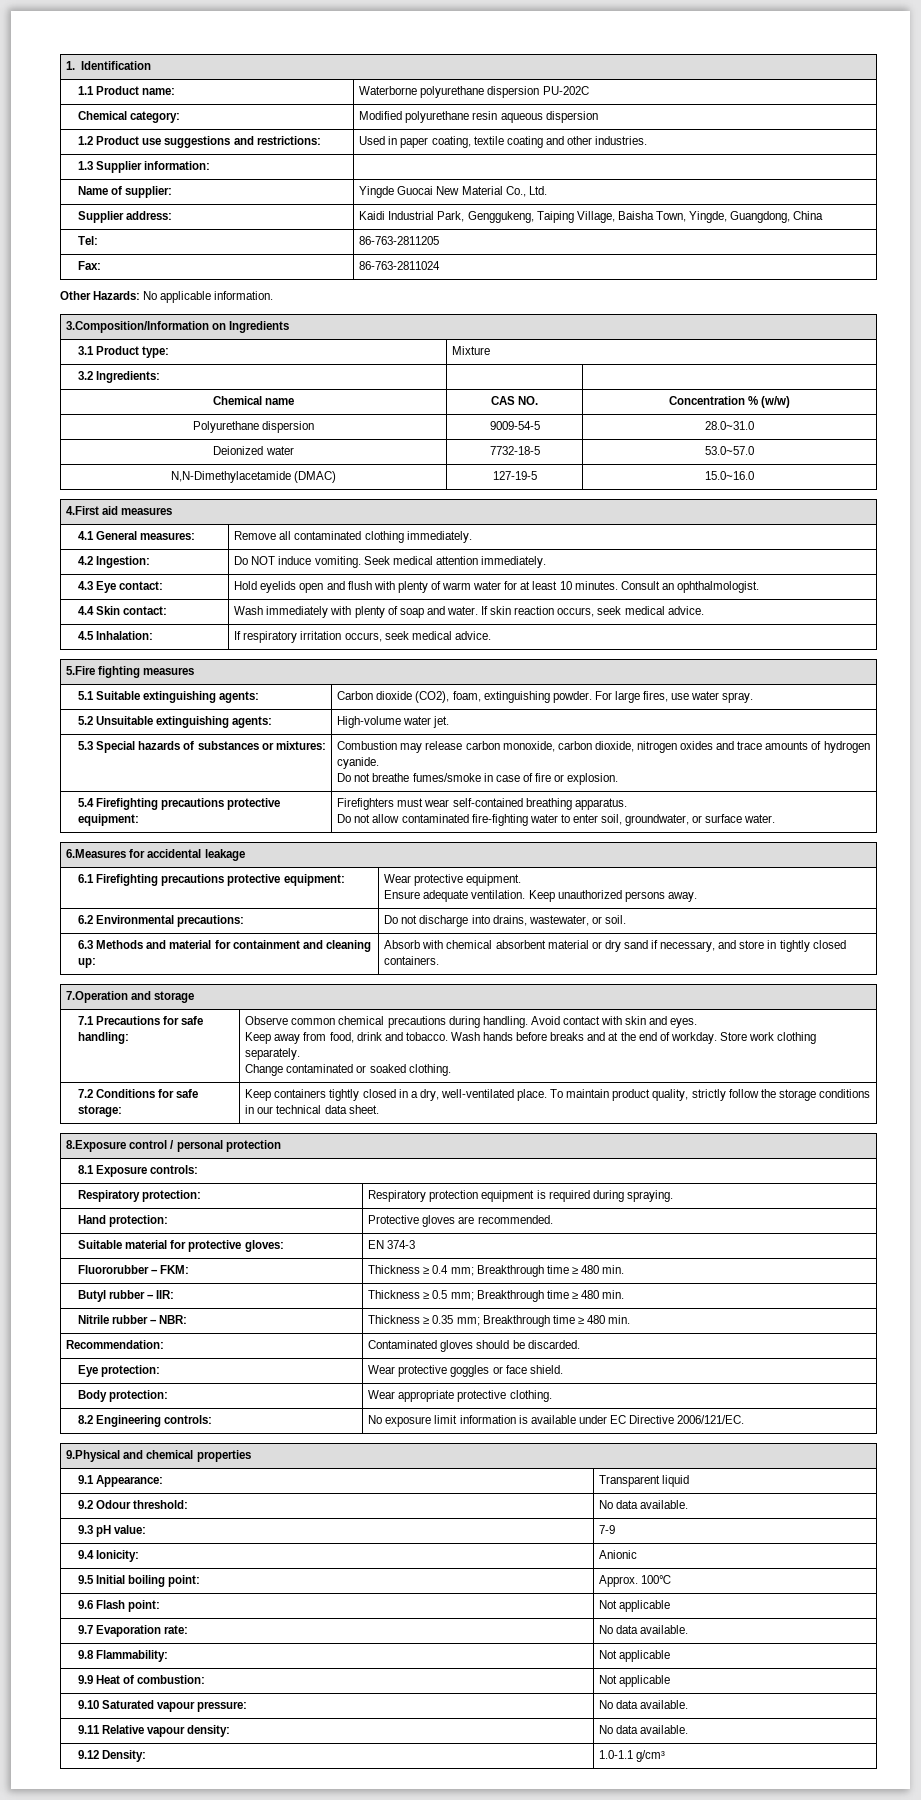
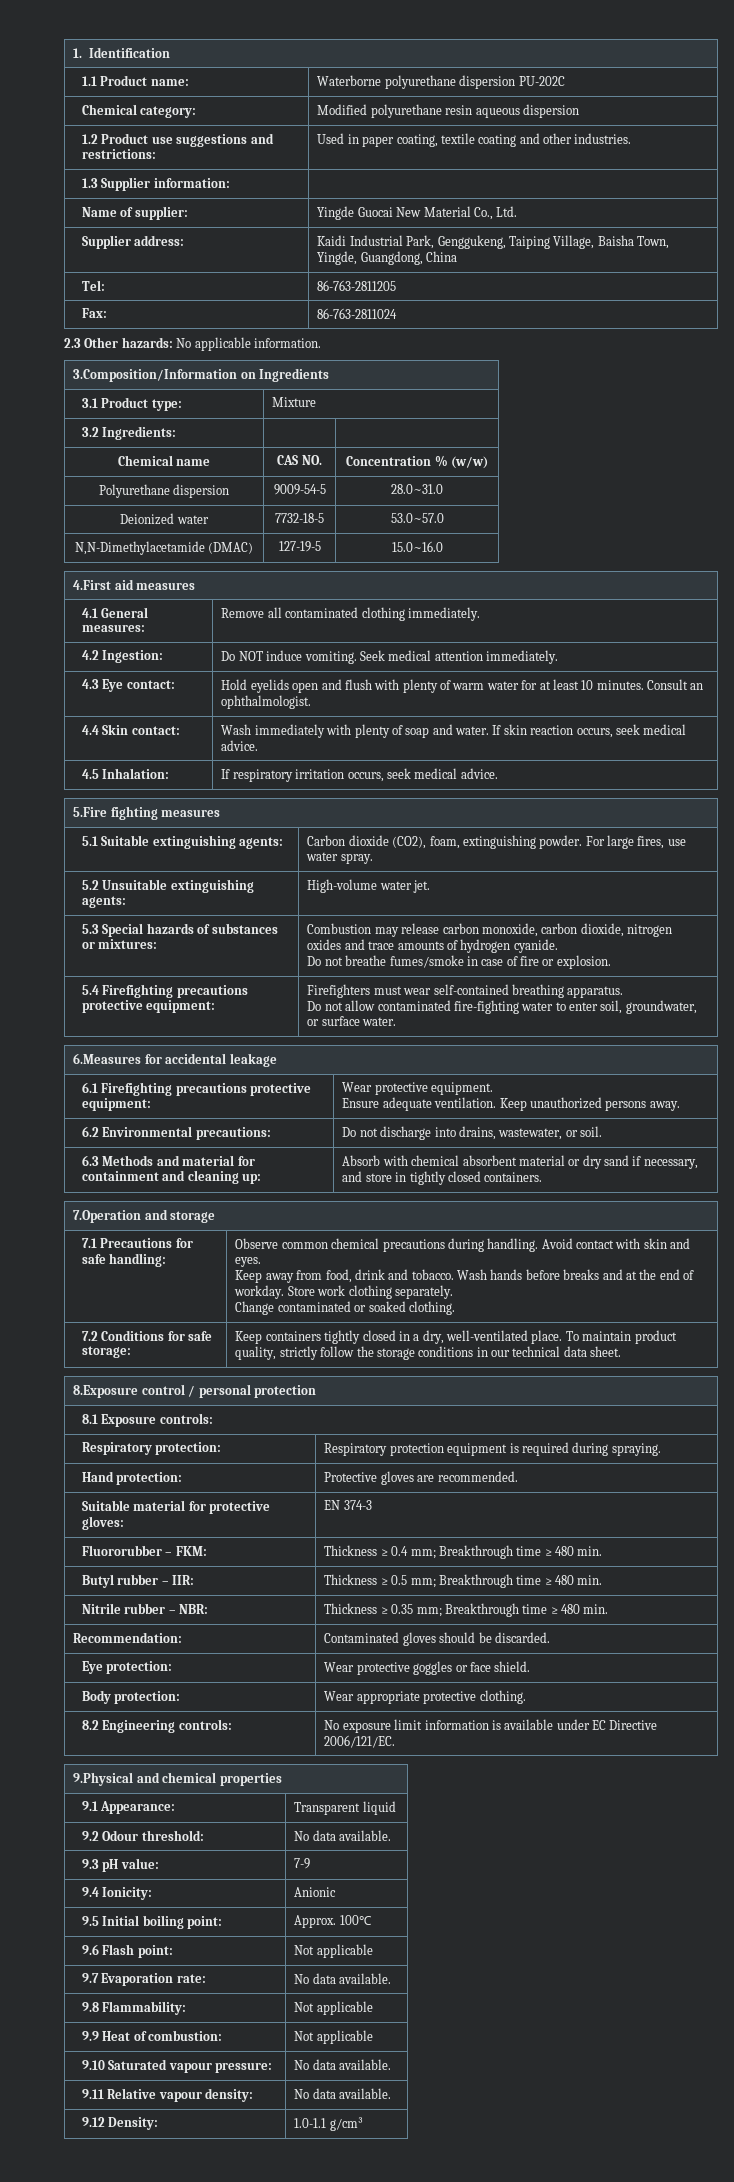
[60,291,141,300] Other Hazards: -> [64,337,173,348] 2.3 Other hazards:

